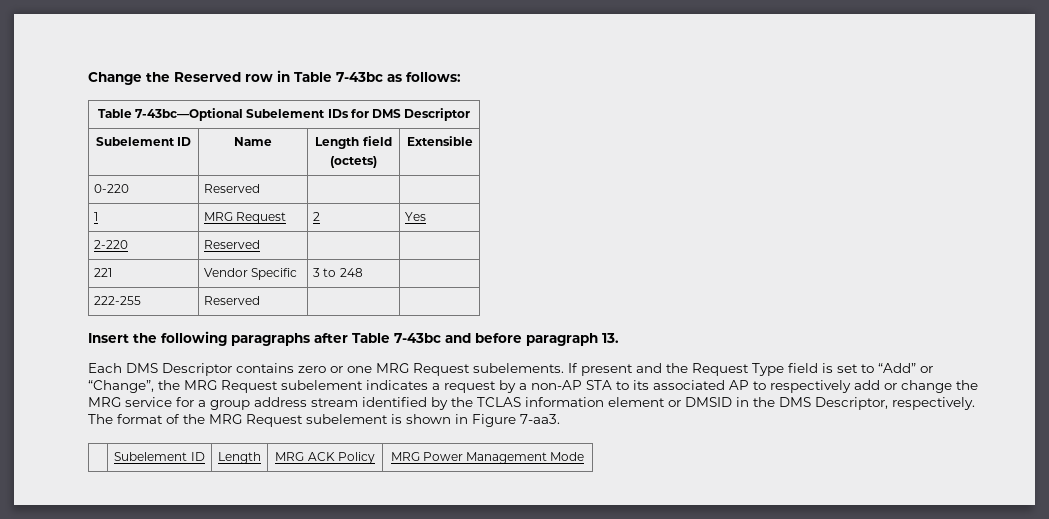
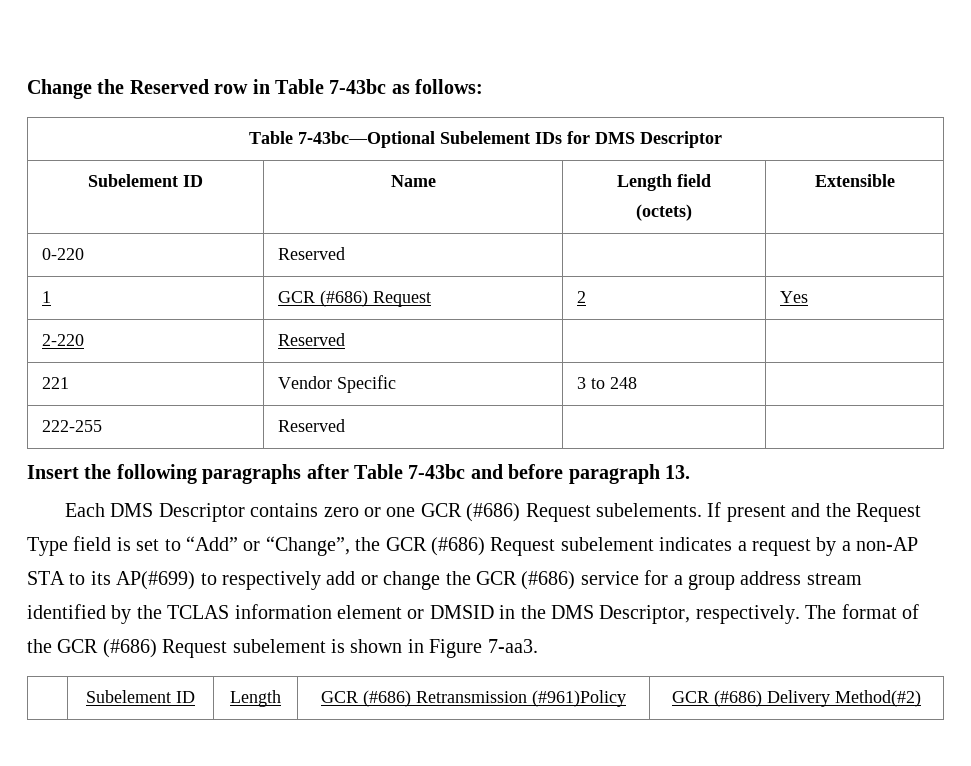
[204,212,234,221] MRG -> [277,290,368,307] GCR (#686)
[376,363,409,373] MRG -> [420,503,521,522] GCR (#686)
[184,380,217,390] MRG -> [385,537,485,556] GCR (#686)
[653,380,749,390] associated AP -> [116,571,196,590] AP(#699)
[88,397,121,407] MRG -> [475,571,576,590] GCR (#686)
[209,414,242,424] MRG -> [57,639,157,658] GCR (#686)
[275,452,375,464] [390,452,585,464] MRG ACK Policy | MRG Power Management Mode -> [321,690,626,707] [672,690,921,707] GCR (#686) Retransmission (#961)Policy | GCR (#686) Delivery Method(#2)

